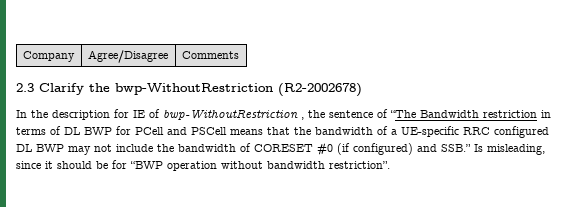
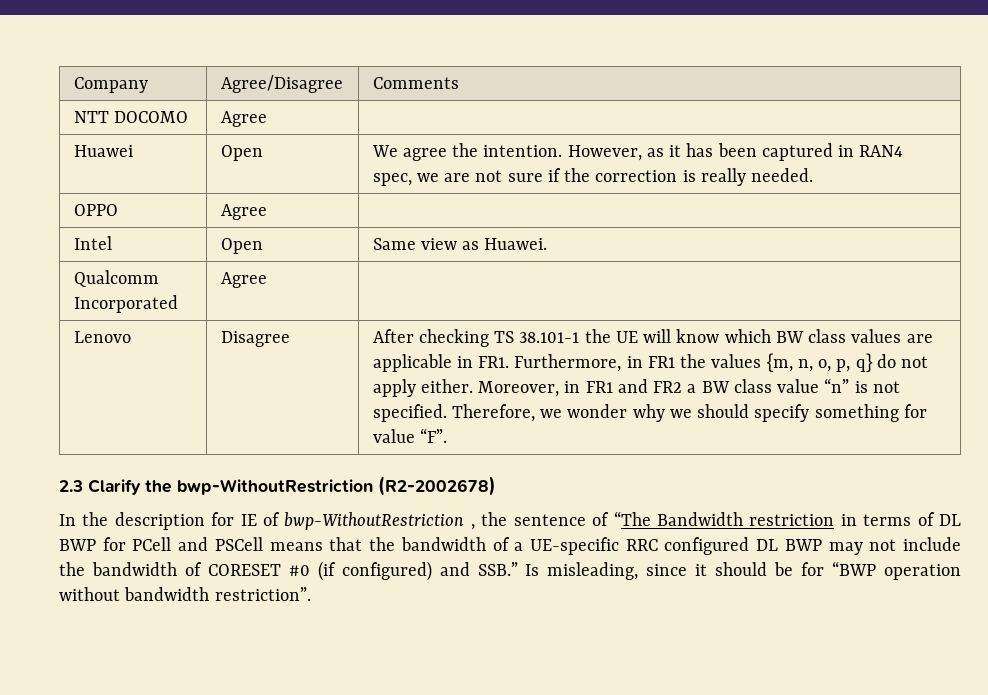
(239, 55) none -> [73,111,188,123] [220,111,267,127] [73,145,133,157] [220,145,263,161] [371,143,904,161] [372,168,814,186] [73,204,118,216] [220,204,267,220] [73,236,112,250] [220,238,263,254] [372,238,548,250] [73,270,159,287] [73,295,178,313] [220,272,267,288] [73,331,131,343] [220,331,290,347] [372,329,933,347] [372,353,929,372] [372,378,900,397] [372,404,927,422] [372,428,447,443] // NTT DOCOMO | Agree | // Huawei | Open | We agree the intention. However, as it has been captured in RAN4 spec, we are not sure if the correction is really needed. // OPPO | Agree | // Intel | Open | Same view as Huawei. // Qualcomm Incorporated | Agree | // Lenovo | Disagree | After checking TS 38.101-1 the UE will know which BW class values are applicable in FR1. Furthermore, in FR1 the values {m, n, o, p, q} do not apply either. Moreover, in FR1 and FR2 a BW class value “n” is not specified. Therefore, we wonder why we should specify something for value “F”.

